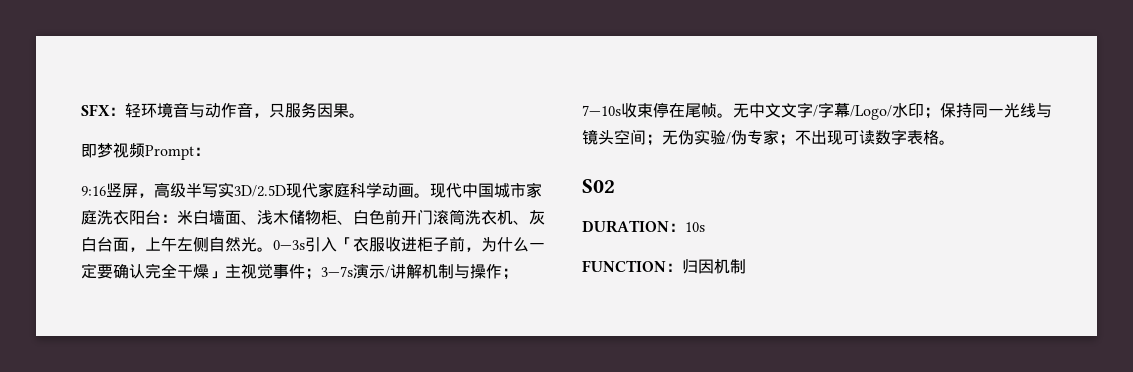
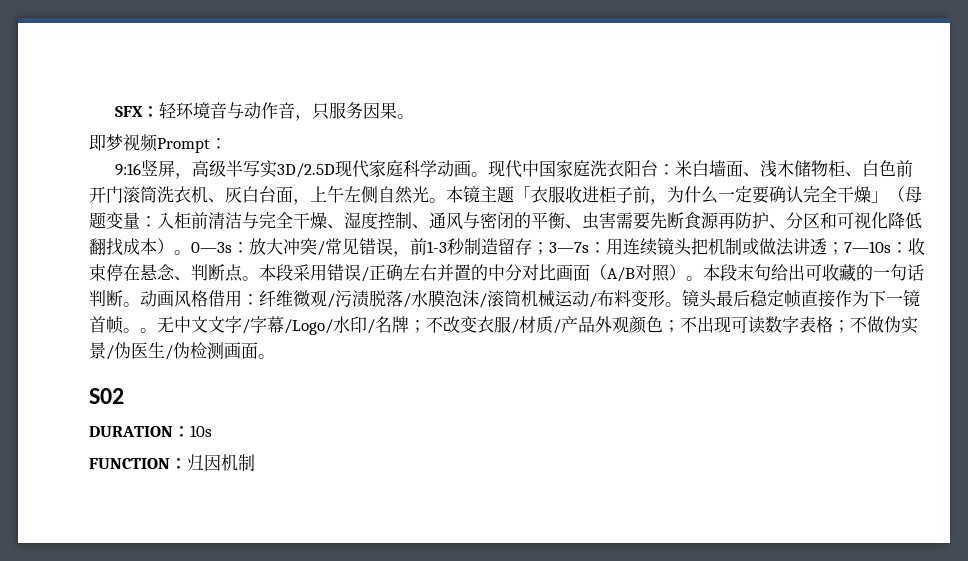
[494,182,526,198] 城市 -> (556, 168) none
[273,237,337,252] 0—3s引入 -> [446,185,514,203] 本镜主题
[225,263,518,280] [582,102,717,118] 主视觉事件；3—7s演示/讲解机制与操作；7—10s收束停在尾帧 -> [888,186,922,203] [89,212,922,230] [89,237,925,257] [89,264,924,282] [89,289,920,308] [89,316,140,334] （母题变量：入柜前清洁与完全干燥、湿度控制、通风与密闭的平衡、虫害需要先断食源再防护、分区和可视化降低翻找成本）。0—3s：放大冲突/常见错误，前1-3秒制造留存；3—7s：用连续镜头把机制或做法讲透；7—10s：收束停在悬念、判断点。本段采用错误/正确左右并置的中分对比画面（A/B对照）。本段末句给出可收藏的一句话判断。动画风格借用：纤维微观/污渍脱落/水膜泡沫/滚筒机械运动/布料变形。镜头最后稳定帧直接作为下一镜首帧。
[924,103,1052,119] [582,129,779,146] ；保持同一光线与镜头空间；无伪实验/伪专家 -> [367,316,663,334] /名牌；不改变衣服/材质/产品外观颜色
(939, 137) none -> [833,316,918,334] [89,342,258,360] ；不做伪实景/伪医生/伪检测画面

